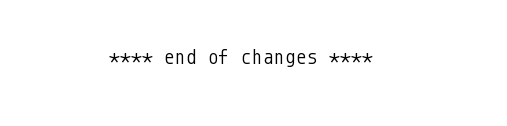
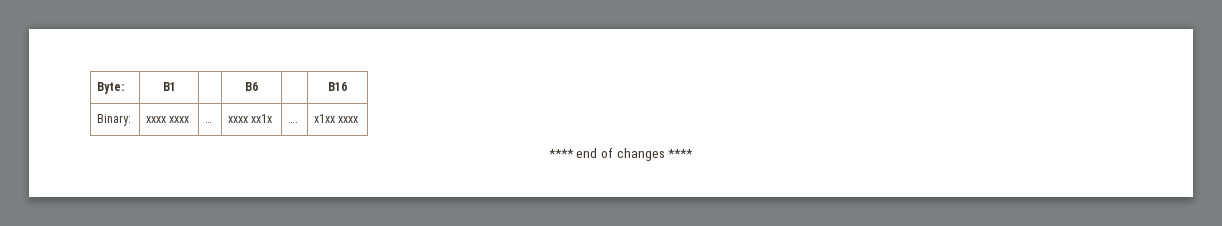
(108, 58) none -> [97,82,125,94] [162,82,176,91] [245,82,258,91] [328,82,347,91] [97,114,132,126] [146,116,190,123] [205,122,213,123] [228,114,273,123] [288,122,299,123] [314,114,359,123] Byte: | B1 | | B6 | | B16 // Binary: | xxxx xxxx | … | xxxx xx1x | …. | x1xx xxxx //

